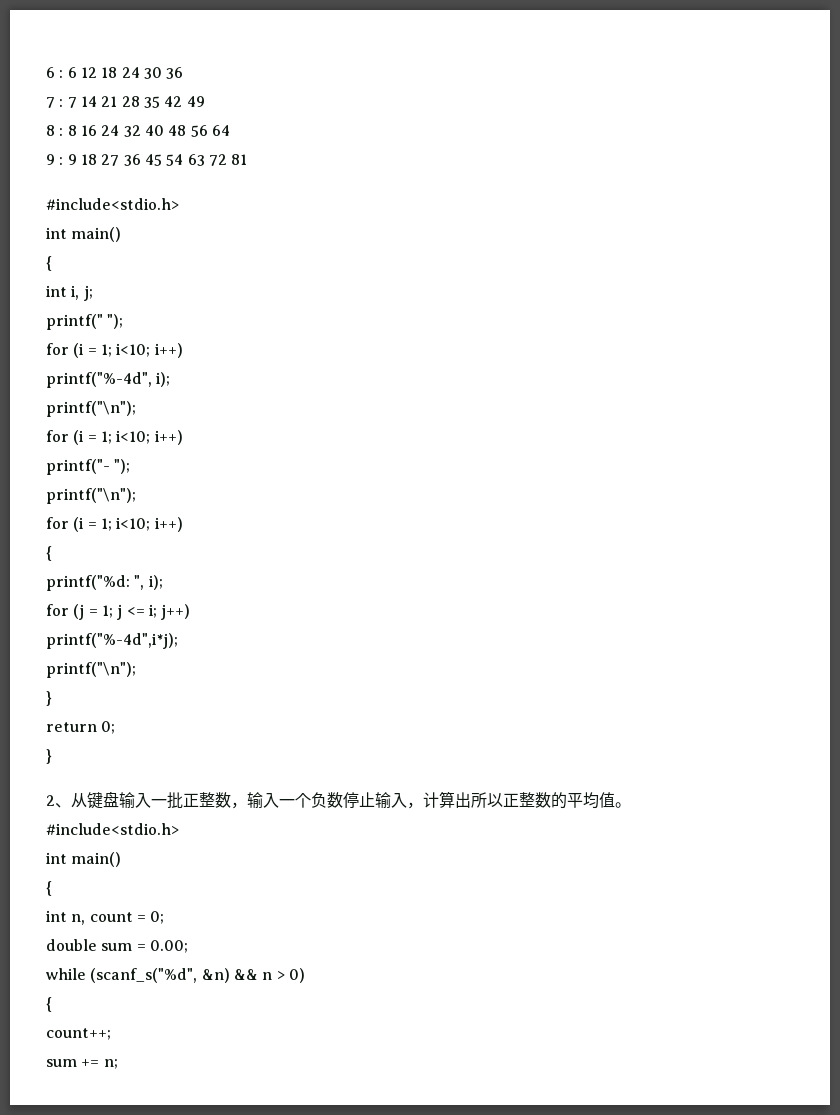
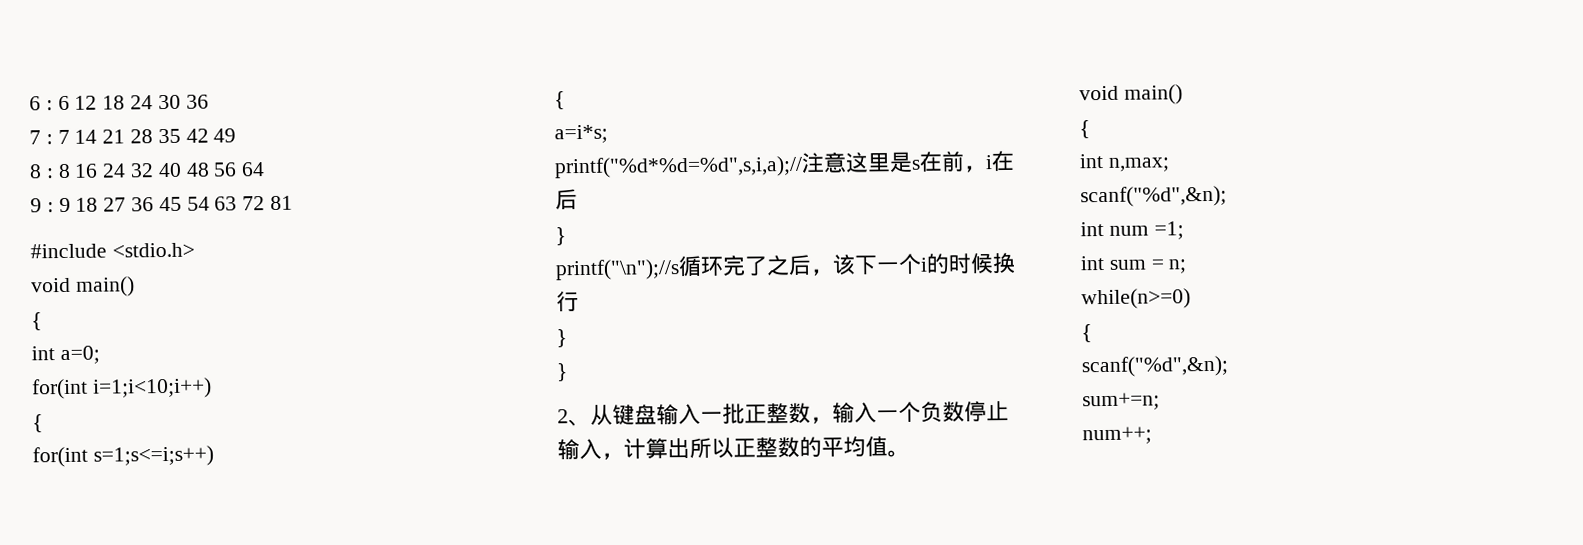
[46,198,179,210] [46,227,122,242] [46,256,52,271] [46,285,93,301] [46,314,124,330] [46,343,183,358] [46,372,171,388] [46,401,136,417] [46,430,183,445] [46,459,131,475] [46,488,136,504] [46,517,183,532] [46,546,52,561] [46,575,163,591] [46,604,191,620] [46,633,178,649] [46,662,136,678] [46,691,52,706] [46,721,116,734] #include<stdio.h> // int main() // { // int i, j; // printf(" "); // for (i = 1; i<10; i++) // printf("%-4d", i); // printf("\n"); // for (i = 1; i<10; i++) // printf("- "); // printf("\n"); // for (i = 1; i<10; i++) // { // printf("%d: ", i); // for (j = 1; j <= i; j++) // printf("%-4d",i*j); // printf("\n"); // } // return 0; -> [30,242,195,259] [31,276,135,297] [31,312,42,331] [31,345,100,365] [31,377,212,400] [32,414,43,433] [32,445,214,468] [554,91,565,110] [554,124,608,144] [554,150,1015,179] [555,189,578,210] [555,227,566,246] [555,252,1016,281] [556,291,579,313] [556,329,567,348] #include <stdio.h> // void main() // { // int a=0; // for(int i=1;i<10;i++) // { // for(int s=1;s<=i;s++) // { // a=i*s; // printf("%d*%d=%d",s,i,a);//注意这里是s在前，i在后 // } // printf("\n");//s循环完了之后，该下一个i的时候换行 // }
[46,823,179,835] [46,852,122,867] [46,881,52,896] [46,910,165,925] [46,939,188,953] [46,968,305,983] [46,997,52,1012] [46,1028,111,1040] [46,1059,118,1069] #include<stdio.h> // int main() // { // int n, count = 0; // double sum = 0.00; // while (scanf_s("%d", &n) && n > 0) // { // count++; // sum += n; -> [1079,84,1183,105] [1079,120,1090,139] [1079,154,1170,172] [1080,185,1227,208] [1080,221,1184,240] [1080,256,1188,274] [1081,288,1191,310] [1081,324,1092,343] [1081,355,1229,378] [1082,392,1160,411] [1082,426,1152,445] void main() // { // int n,max; // scanf("%d",&n); // int num =1; // int sum = n; // while(n>=0) // { // scanf("%d",&n); // sum+=n; // num++;

